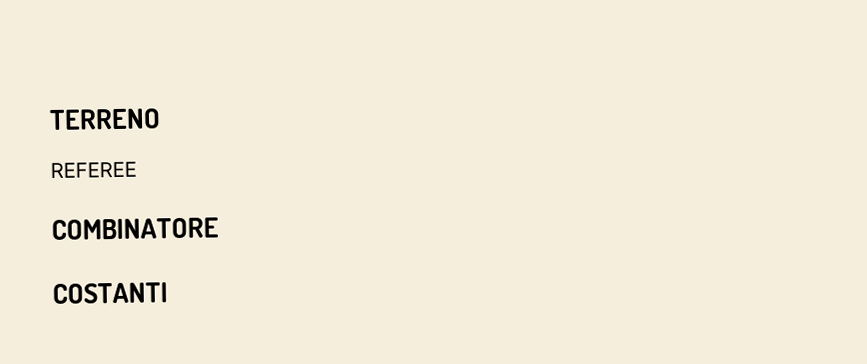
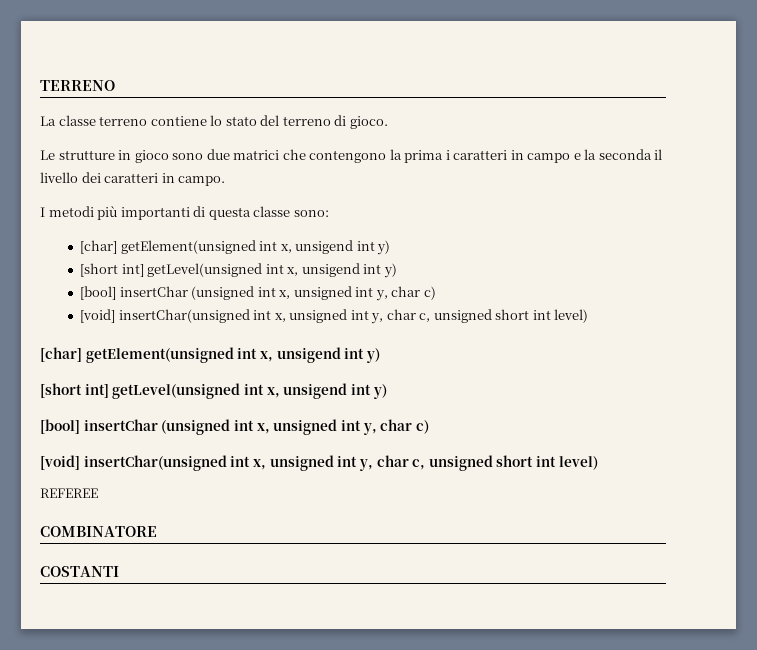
(161, 119) none -> [40,115,388,129] [40,149,663,163] [40,172,226,186] [40,206,329,220] [80,240,391,255] [80,263,397,278] [80,286,436,301] [80,309,589,324] [40,347,380,363] [40,383,387,399] [40,419,429,435] [40,455,598,471] // La classe terreno contiene lo stato del terreno di gioco. // Le strutture in gioco sono due matrici che contengono la prima i caratteri in campo e la seconda il livello dei caratteri in campo. // I metodi più importanti di questa classe sono: // [char] getElement(unsigned int x, unsigend int y) // [short int] getLevel(unsigned int x, unsigend int y) // [bool] insertChar (unsigned int x, unsigned int y, char c) // [void] insertChar(unsigned int x, unsigned int y, char c, unsigned short int level) // [char] getElement(unsigned int x, unsigend int y) // [short int] getLevel(unsigned int x, unsigend int y) // [bool] insertChar (unsigned int x, unsigned int y, char c) // [void] insertChar(unsigned int x, unsigned int y, char c, unsigned short int level)

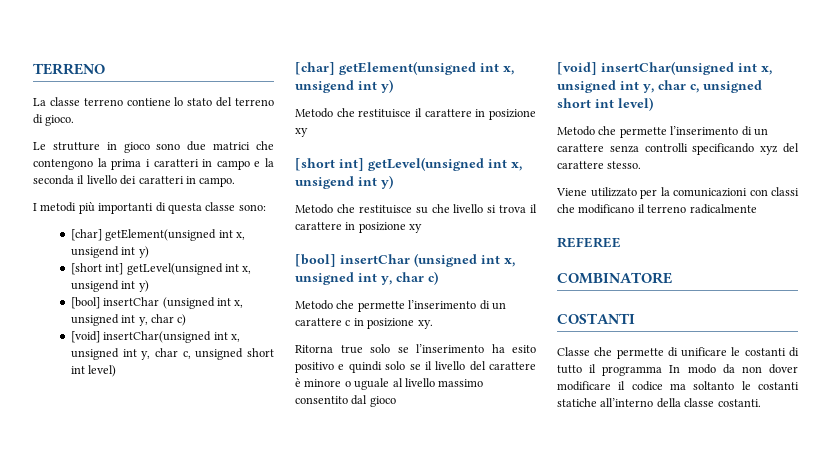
[40,383,387,399] // [short int] getLevel(unsigned int x, unsigend int y) -> [295,108,536,120] [295,128,308,137] [295,157,522,171] [295,175,393,189] [295,204,537,214] [295,222,423,233] // Metodo che restituisce il carattere in posizione xy // [short int] getLevel(unsigned int x, unsigend int y) // Metodo che restituisce su che livello si trova il carattere in posizione xy
(429, 427) none -> [295,300,506,312] [295,318,433,329] [295,344,536,354] [295,361,536,373] [295,378,484,390] [295,395,396,407] // Metodo che permette l’inserimento di un carattere c in posizione xy. // Ritorna true solo se l’inserimento ha esito positivo e quindi solo se il livello del carattere è minore o uguale al livello massimo consentito dal gioco
[40,488,98,498] [40,526,157,537] [40,566,119,577] REFEREE // COMBINATORE // COSTANTI -> [557,126,768,138] [557,143,799,155] [557,161,642,169] [556,187,799,199] [557,204,757,214] [557,237,621,248] [557,272,672,284] [557,313,635,324] [557,347,799,359] [557,364,798,376] [557,381,799,391] [557,398,761,408] Metodo che permette l’inserimento di un carattere senza controlli specificando xyz del carattere stesso. // Viene utilizzato per la comunicazioni con classi che modificano il terreno radicalmente // REFEREE // COMBINATORE // COSTANTI // Classe che permette di unificare le costanti di tutto il programma In modo da non dover modificare il codice ma soltanto le costanti statiche all’interno della classe costanti.

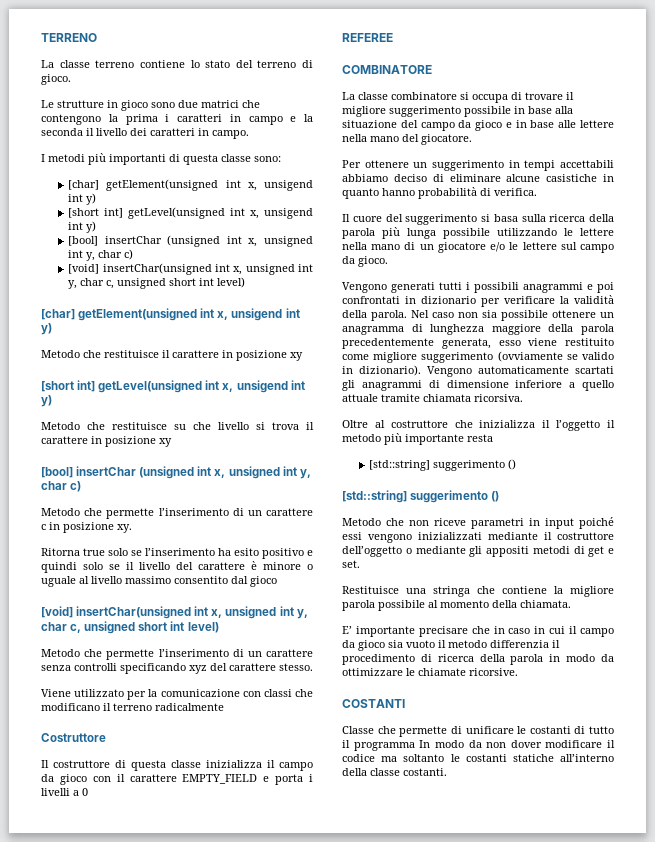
[673,188,747,197] comunicazioni -> [160,689,240,697] comunicazione
[557,237,621,248] [557,272,672,284] REFEREE // COMBINATORE -> [41,733,106,742] [41,760,313,771] [41,774,313,785] [41,788,88,796] [342,33,393,42] [342,65,432,74] [342,92,574,103] [342,106,573,117] [342,120,614,131] [342,134,472,145] [342,160,614,171] [342,174,614,182] [342,187,537,199] [342,214,614,225] [342,227,614,239] [342,242,614,253] [342,256,388,267] [342,282,614,293] [342,295,614,307] [342,310,614,321] [342,324,614,335] [342,338,614,349] [342,351,614,363] [342,365,614,377] [342,380,614,391] [342,394,523,402] [342,420,615,431] [342,433,493,445] [369,459,517,471] [342,490,500,503] [342,517,614,529] [342,532,614,543] [342,546,614,557] [342,560,360,568] [342,586,614,597] [342,600,571,611] [342,626,614,637] [342,640,560,651] [342,654,614,665] [342,668,518,676] Costruttore // Il costruttore di questa classe inizializza il campo da gioco con il carattere EMPTY_FIELD e porta i livelli a 0 // REFEREE // COMBINATORE // La classe combinatore si occupa di trovare il migliore suggerimento possibile in base alla situazione del campo da gioco e in base alle lettere nella mano del giocatore. // Per ottenere un suggerimento in tempi accettabili abbiamo deciso di eliminare alcune casistiche in quanto hanno probabilità di verifica. // Il cuore del suggerimento si basa sulla ricerca della parola più lunga possibile utilizzando le lettere nella mano di un giocatore e/o le lettere sul campo da gioco. // Vengono generati tutti i possibili anagrammi e poi confrontati in dizionario per verificare la validità della parola. Nel caso non sia possibile ottenere un anagramma di lunghezza maggiore della parola precedentemente generata, esso viene restituito come migliore suggerimento (ovviamente se valido in dizionario). Vengono automaticamente scartati gli anagrammi di dimensione inferiore a quello attuale tramite chiamata ricorsiva. // Oltre al costruttore che inizializza il l’oggetto il metodo più importante resta // [std::string] suggerimento () // [std::string] suggerimento () // Metodo che non riceve parametri in input poiché essi vengono inizializzati mediante il costruttore dell’oggetto o mediante gli appositi metodi di get e set. // Restituisce una stringa che contiene la migliore parola possibile al momento della chiamata. // E’ importante precisare che in caso in cui il campo da gioco sia vuoto il metodo differenzia il procedimento di ricerca della parola in modo da ottimizzare le chiamate ricorsive.

